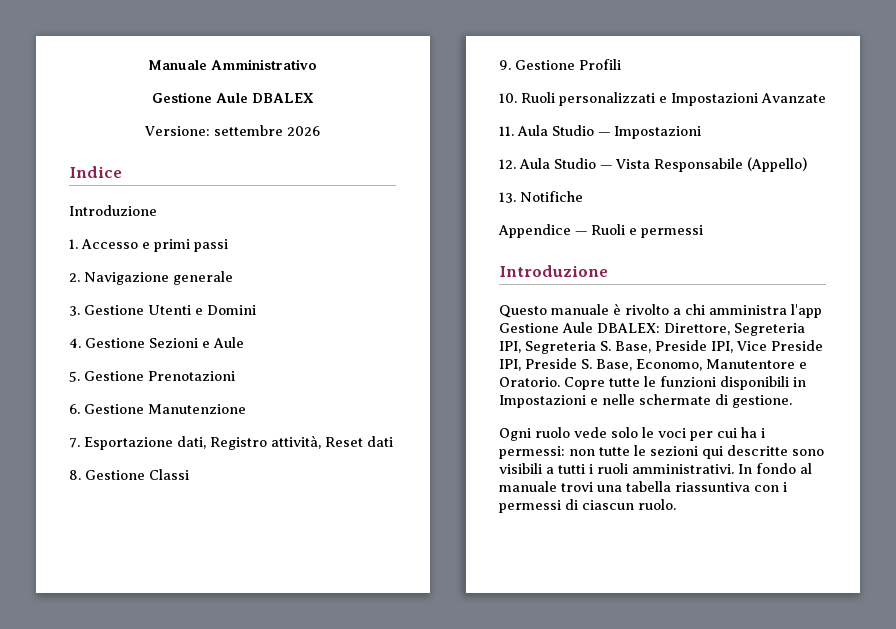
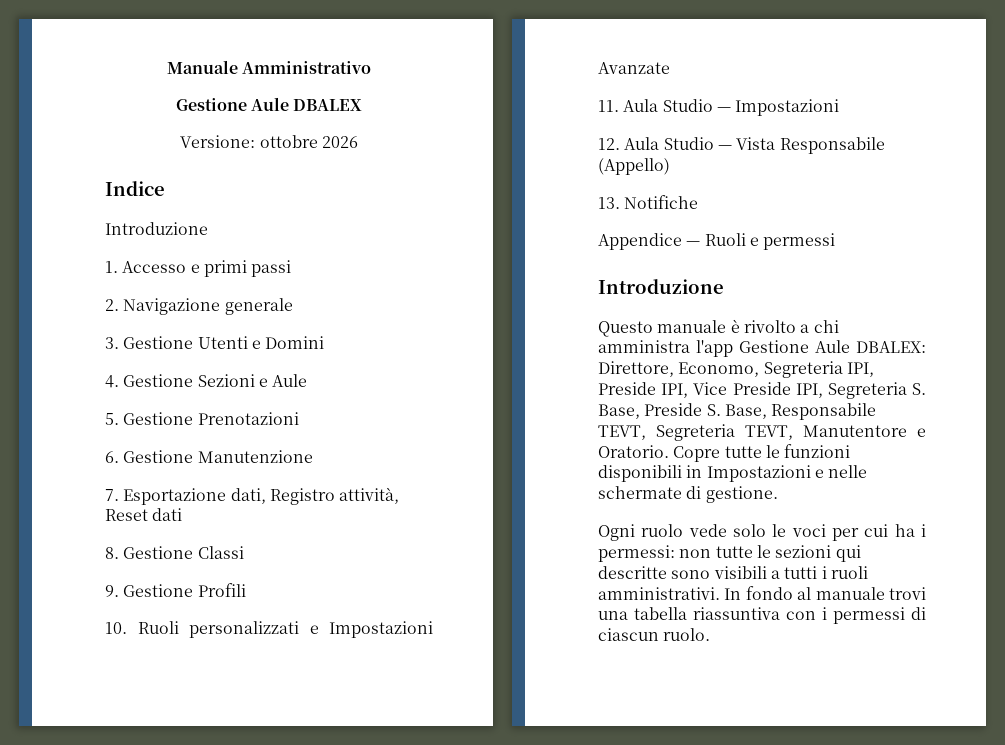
[214,125,283,136] settembre -> [259,135,318,148] ottobre
(730, 329) none -> [678,362,760,377] Economo,
[525,340,823,354] [499,358,702,371] Segreteria S. Base, Preside IPI, Vice Preside IPI, Preside S. Base, Economo, -> [598,382,926,399] [598,403,877,420] [598,424,793,441] Preside IPI, Vice Preside IPI, Segreteria S. Base, Preside S. Base, Responsabile TEVT, Segreteria TEVT,

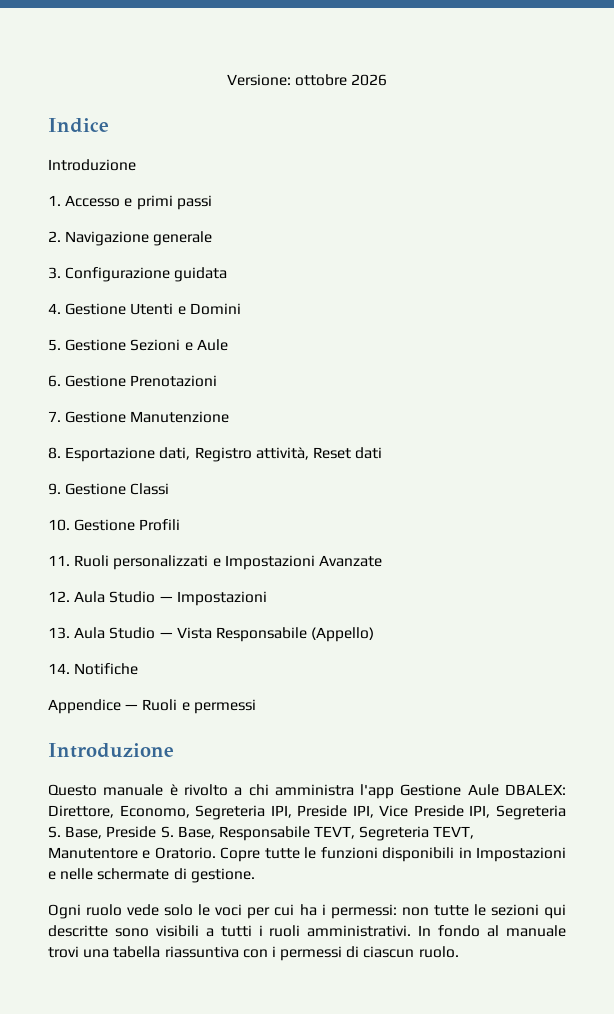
[166,60,372,74] [175,97,363,111] Manuale Amministrativo // Gestione Aule DBALEX // -> (226, 80) none
(119, 343) none -> [65,267,228,282] [48,303,61,314] Configurazione guidata // 4.
[105,375,119,388] 4. -> [48,339,61,351] 5.
[105,413,119,425] 5. -> [48,375,61,387] 6.
[105,451,119,463] 6. -> [48,411,61,422] 7.
[105,489,119,501] 7. -> [48,447,61,459] 8.
[105,547,119,559] 8. -> [48,483,61,495] 9.
[105,585,119,597] 9. -> [48,519,70,531] 10.
[105,622,127,634] 10. -> [48,555,70,566] 11.
[598,100,619,112] 11. -> [48,591,70,602] 12.
[598,138,620,150] 12. -> [48,627,70,639] 13.
[598,197,620,209] 13. -> [48,663,70,674] 14.

